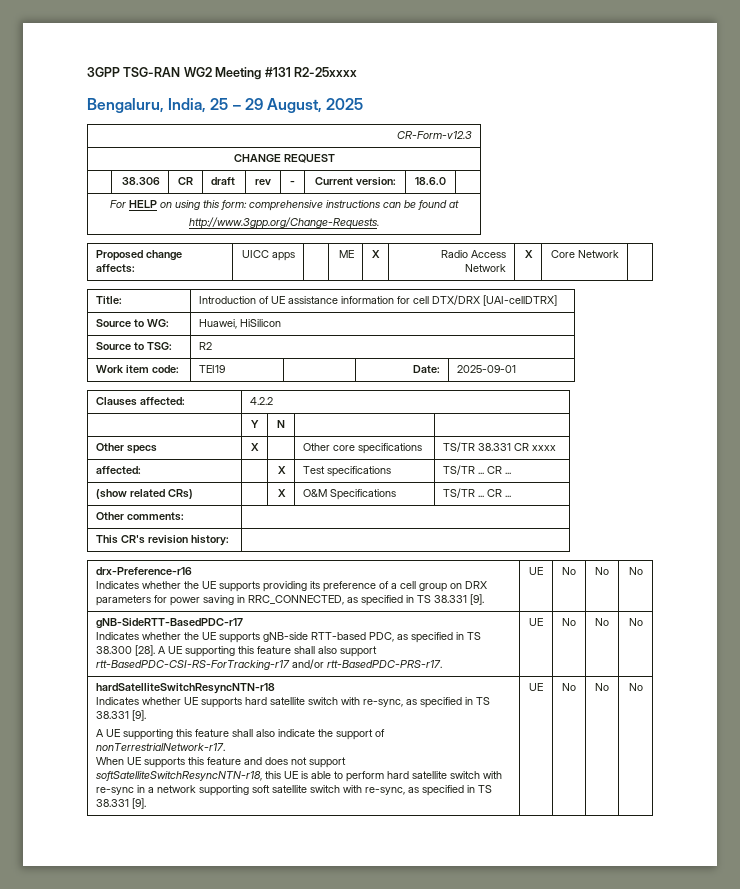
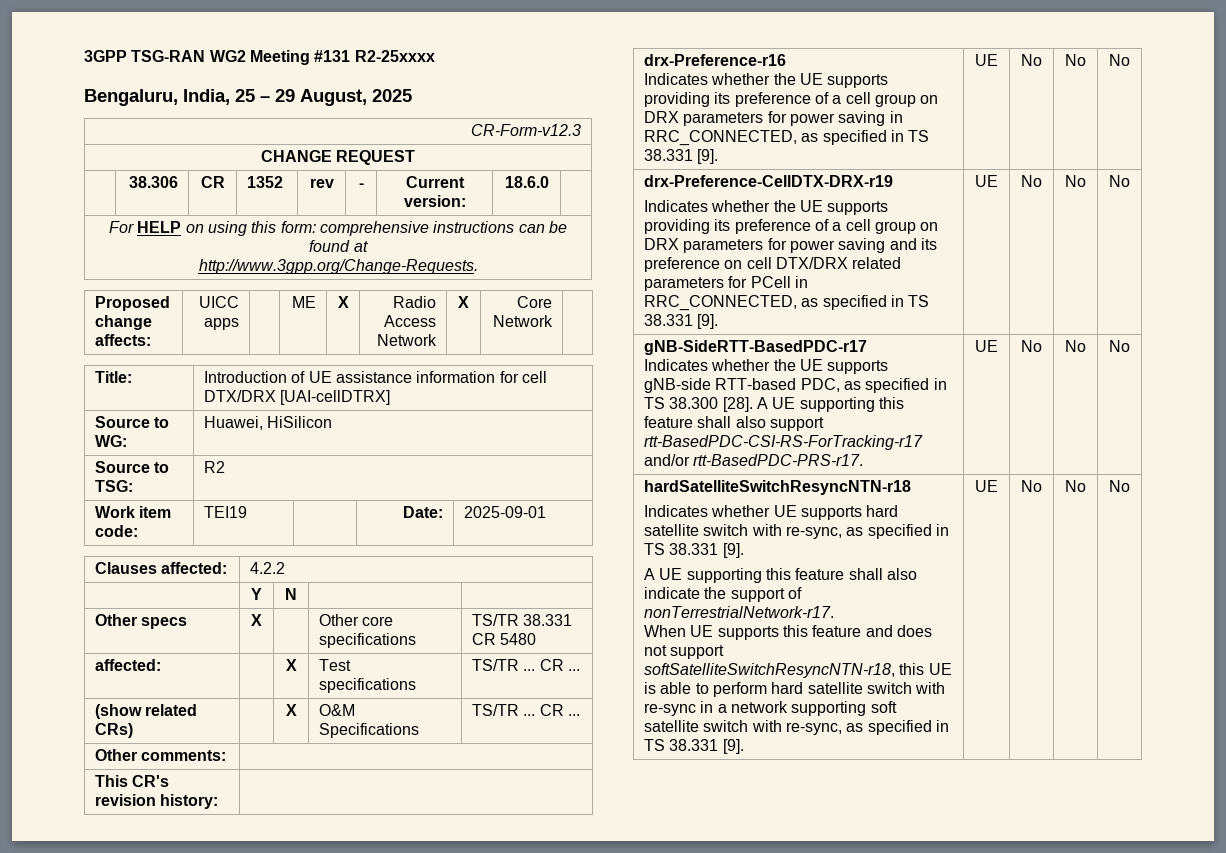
[211,177,236,185] draft -> [246,176,283,188] 1352
[532,445,557,451] xxxx -> [500,633,537,645] 5480
(643, 571) none -> [643,175,893,187] [643,200,889,215] [643,219,939,234] [643,238,937,253] [643,257,902,272] [643,276,808,291] [643,295,930,311] [643,314,719,329] [975,175,998,187] [1021,175,1042,187] [1065,175,1086,187] [1109,175,1130,187] // drx-Preference-CellDTX-DRX-r19 // Indicates whether the UE supports providing its preference of a cell group on DRX parameters for power saving and its preference on cell DTX/DRX related parameters for PCell in RRC_CONNECTED, as specified in TS 38.331 [9]. | UE | No | No | No

